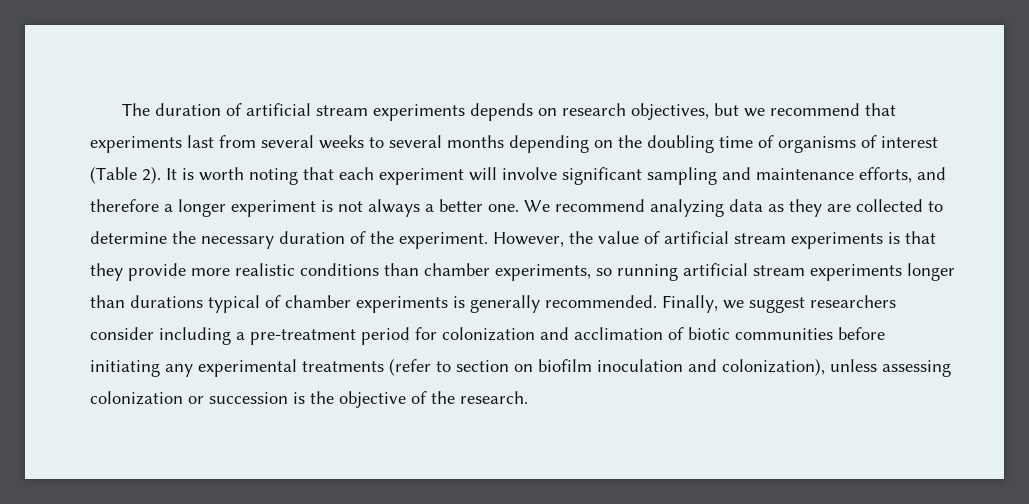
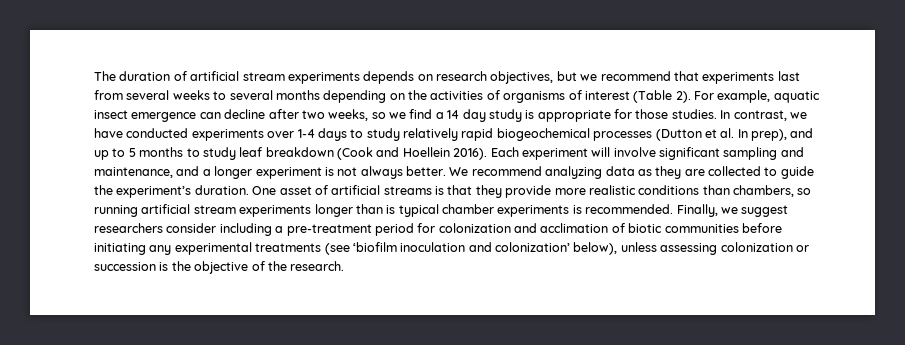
[647,135,753,153] doubling time -> [430,91,484,100] activities
[166,167,374,185] It is worth noting that each -> [694,90,820,103] [94,109,807,122] [94,128,814,141] [94,147,519,160] For example, aquatic insect emergence can decline after two weeks, so we find a 14 day study is appropriate for those studies. In contrast, we have conducted experiments over 1-4 days to study relatively rapid biogeochemical processes (Dutton et al. In prep), and up to 5 months to study leaf breakdown (Cook and Hoellein 2016). Each
[756,167,946,183] [90,199,159,212] maintenance efforts, and therefore -> [94,166,200,178] maintenance, and
[425,199,519,212] a better one. -> [406,166,446,176] better.
[90,231,883,249] determine the necessary duration of the experiment. However, the value of artificial stream experiments -> [780,166,814,179] [94,185,432,198] guide the experiment’s duration. One asset of artificial streams
[424,263,591,281] chamber experiments, -> [733,185,794,197] chambers,
[130,295,281,313] durations typical of -> [386,204,439,217] is typical
[470,295,540,313] generally -> (582, 209) none
[389,358,825,376] (refer to section on biofilm inoculation and colonization), -> [324,242,618,255] (see ‘biofilm inoculation and colonization’ below),

